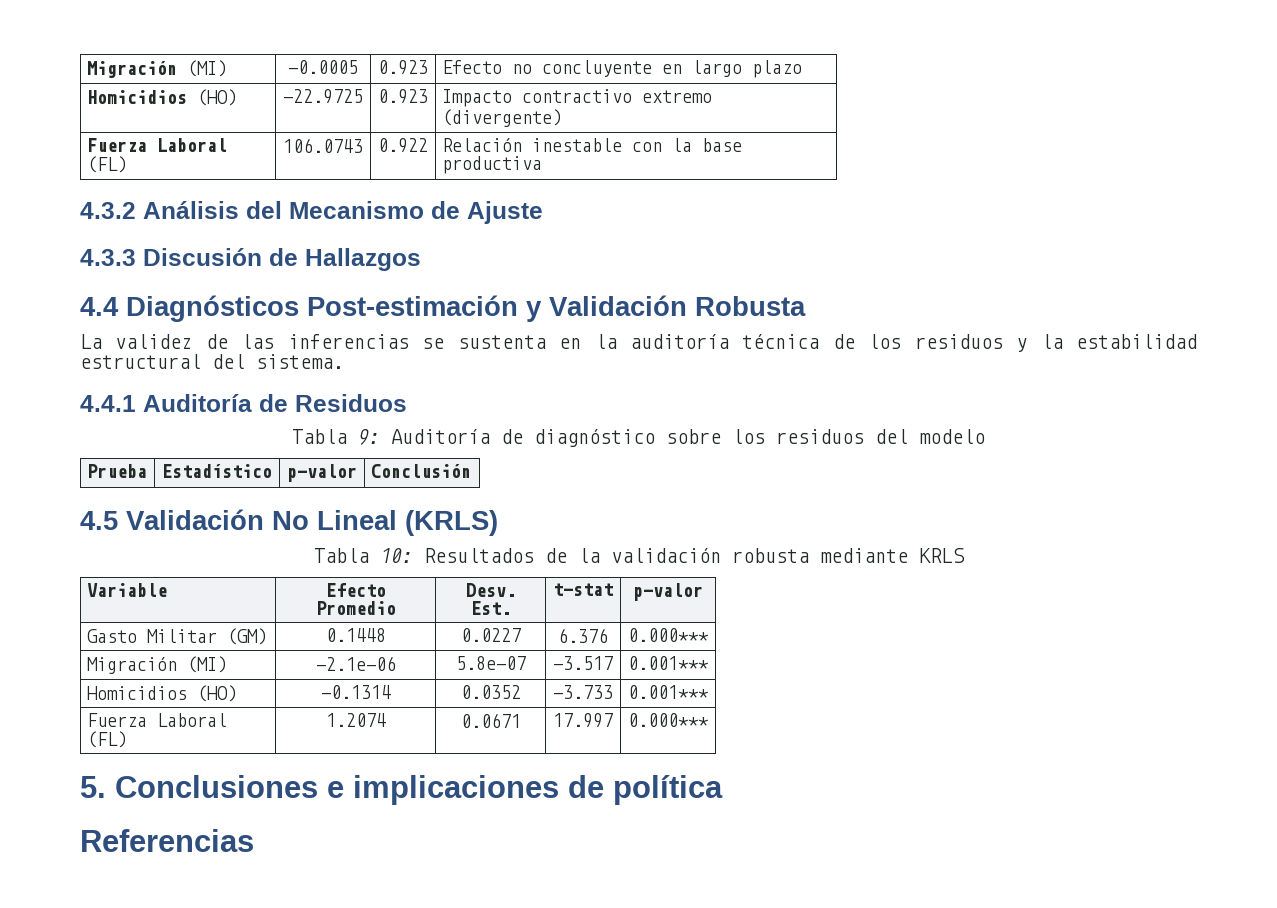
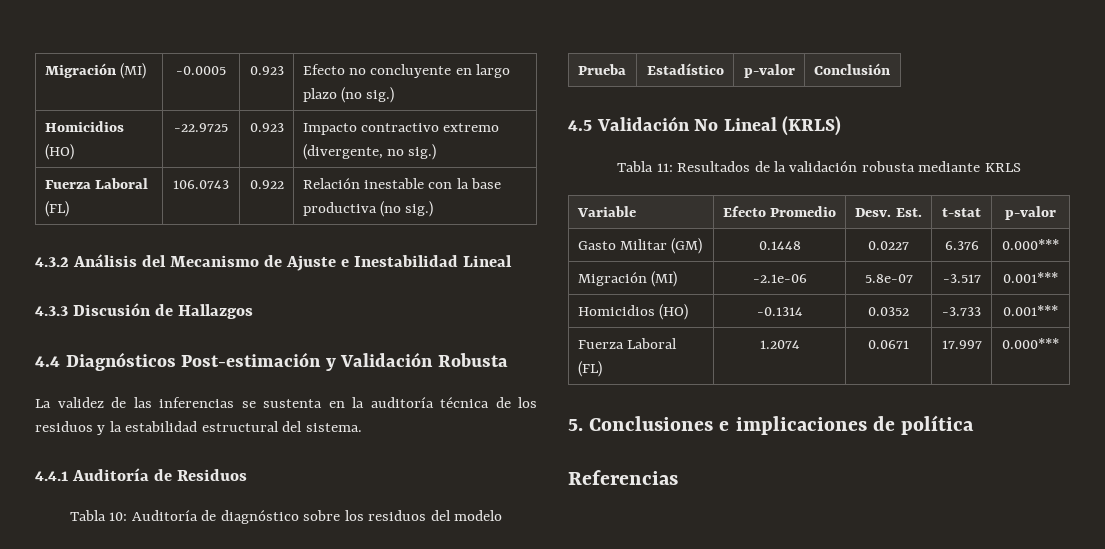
(802, 69) none -> [341,87,395,103] (no sig.)
[441,109,562,127] (divergente) -> [302,144,437,160] (divergente, no sig.)
(542, 165) none -> [380,201,434,217] (no sig.)
(543, 212) none -> [340,255,512,267] e Inestabilidad Lineal
[358,429,380,445] 9: -> [109,512,128,521] 10:
[380,548,413,563] 10: -> [656,163,673,172] 11:

